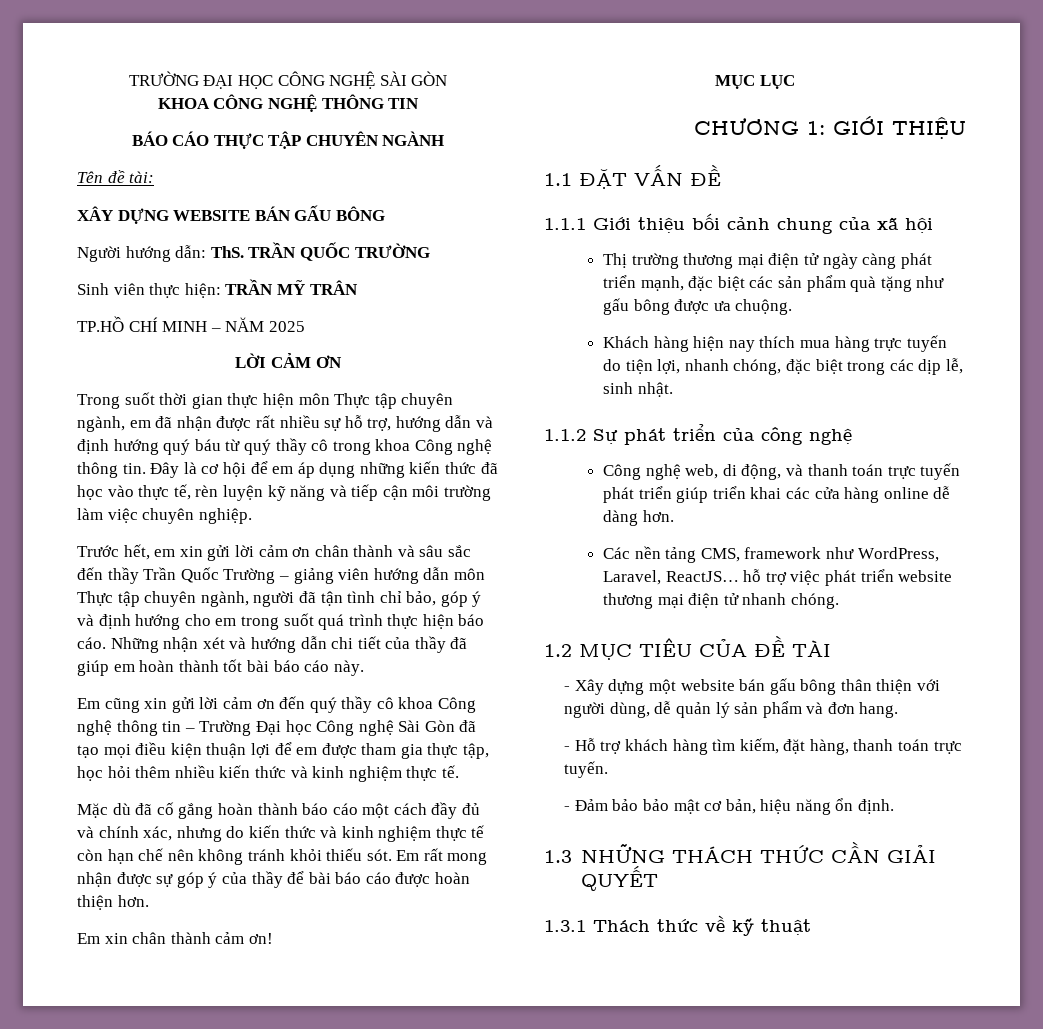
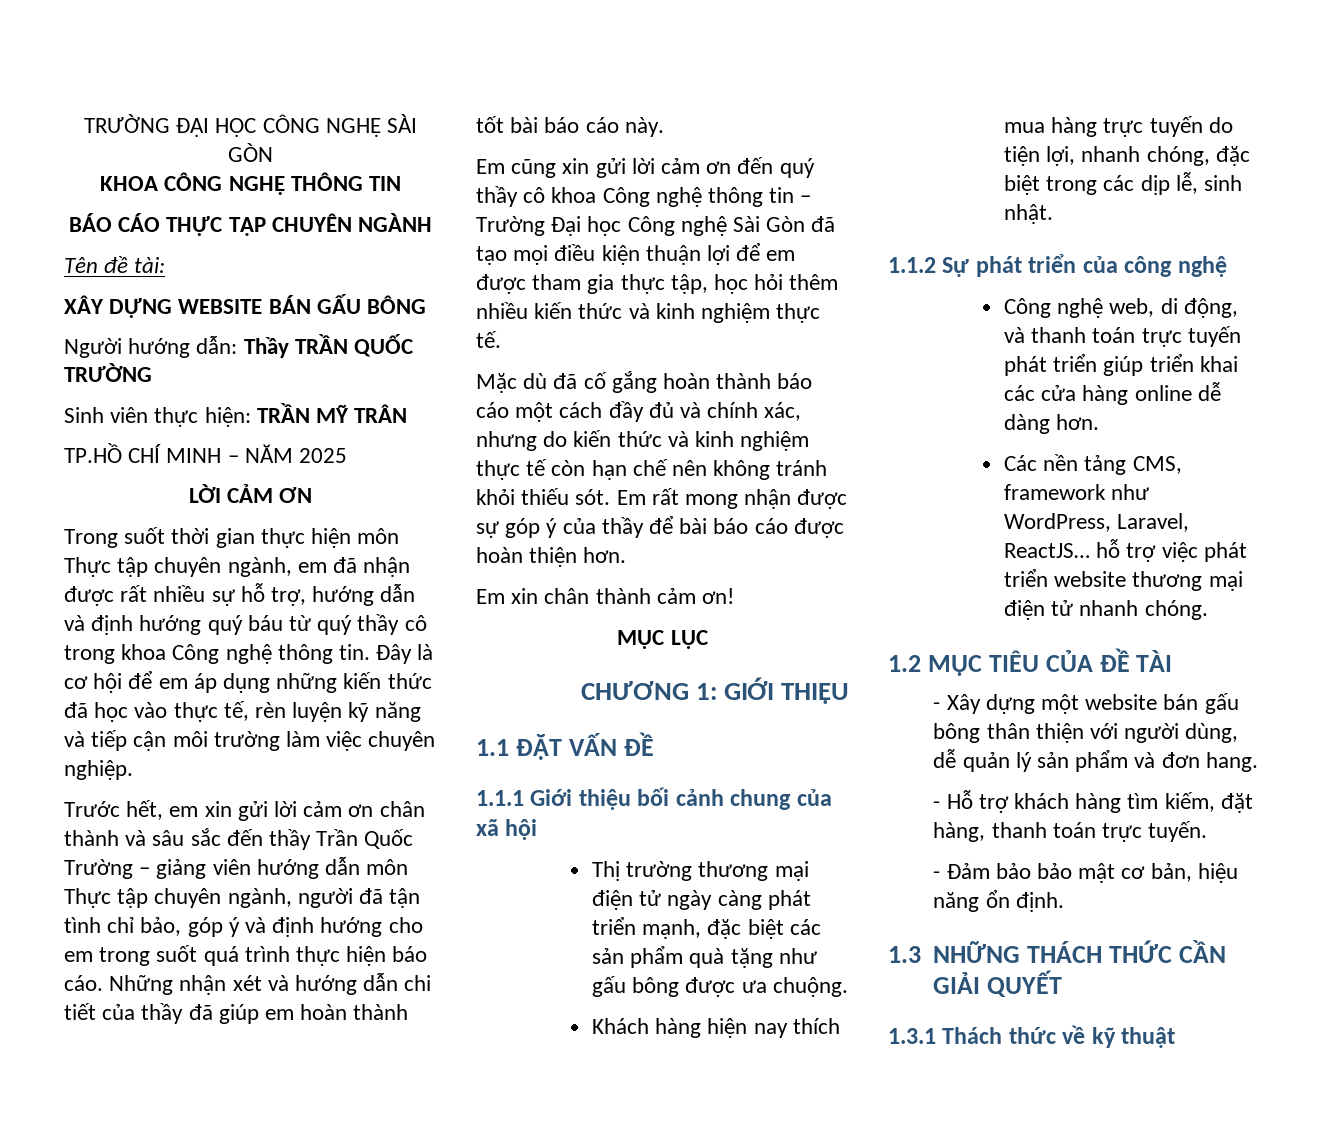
[210,246,244,258] ThS. -> [243,337,289,358] Thầy

